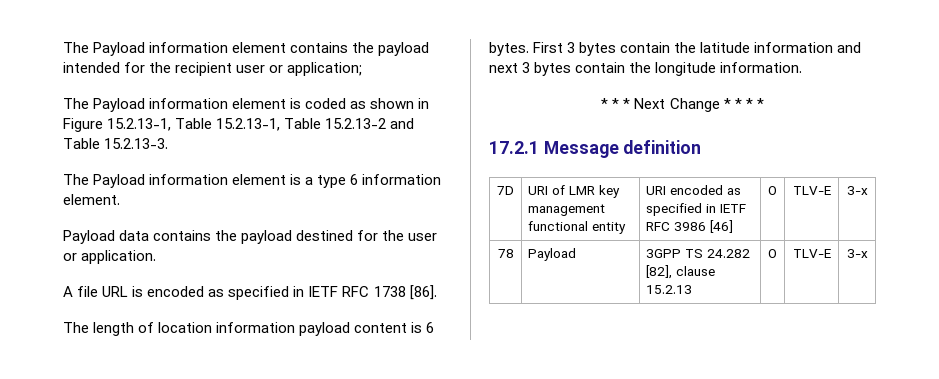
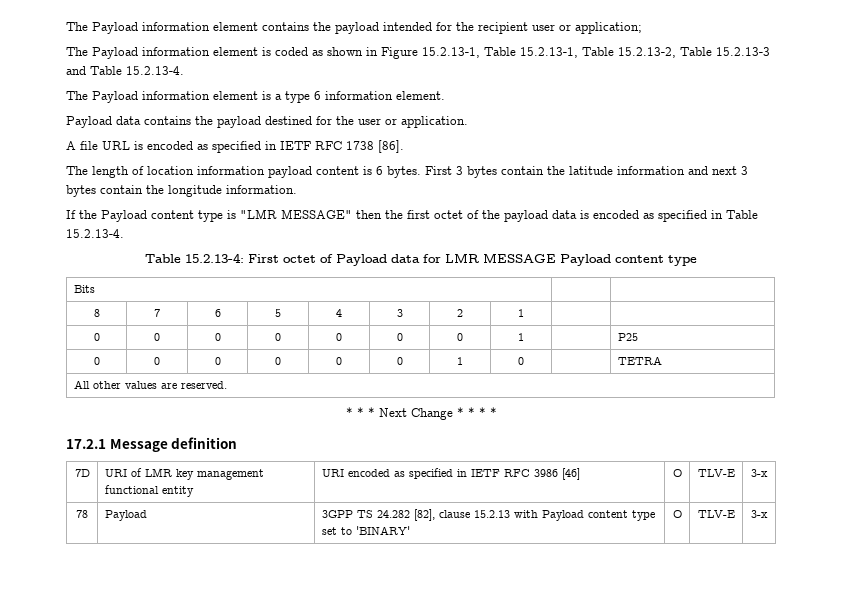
[325,118,387,129] 15.2.13-2 -> [618,47,770,58] 15.2.13-2, Table 15.2.13-3
[104,138,169,149] 15.2.13-3. -> [126,66,184,75] 15.2.13-4.
(803, 67) none -> [66,209,758,222] [66,229,124,238] [145,253,697,266] [73,285,95,293] [93,309,100,317] [154,309,160,317] [214,309,221,317] [275,309,281,317] [336,309,342,317] [396,309,403,317] [457,309,463,317] [518,309,524,317] [93,333,100,341] [154,333,160,341] [214,333,221,341] [275,333,281,341] [336,333,342,341] [396,333,403,341] [457,333,463,341] [518,333,524,341] [617,333,638,341] [93,357,100,365] [154,357,160,365] [214,357,221,365] [275,357,281,365] [336,357,342,365] [396,357,403,365] [457,357,463,365] [518,357,524,365] [617,356,662,365] [73,380,227,389] // If the Payload content type is "LMR MESSAGE" then the first octet of the payload data is encoded as specified in Table 15.2.13-4. // Table 15.2.13-4: First octet of Payload data for LMR MESSAGE Payload content type // Bits | | // 8 | 7 | 6 | 5 | 4 | 3 | 2 | 1 | | // 0 | 0 | 0 | 0 | 0 | 0 | 0 | 1 | | P25 // 0 | 0 | 0 | 0 | 0 | 0 | 1 | 0 | | TETRA // All other values are reserved.
(693, 289) none -> [513,510,655,521] [321,526,410,535] with Payload content type set to 'BINARY'

